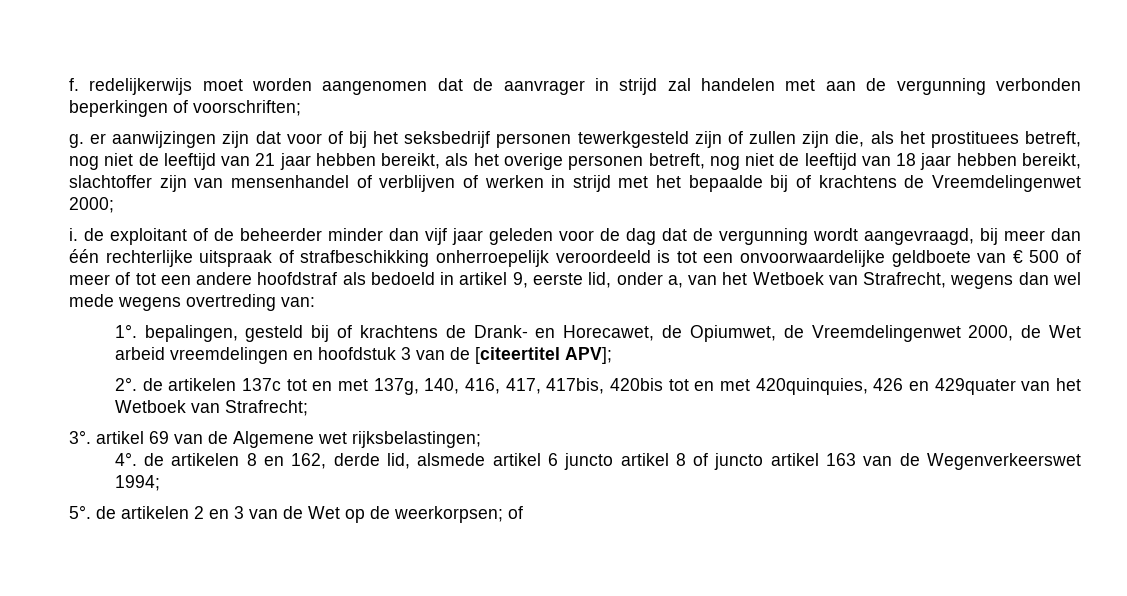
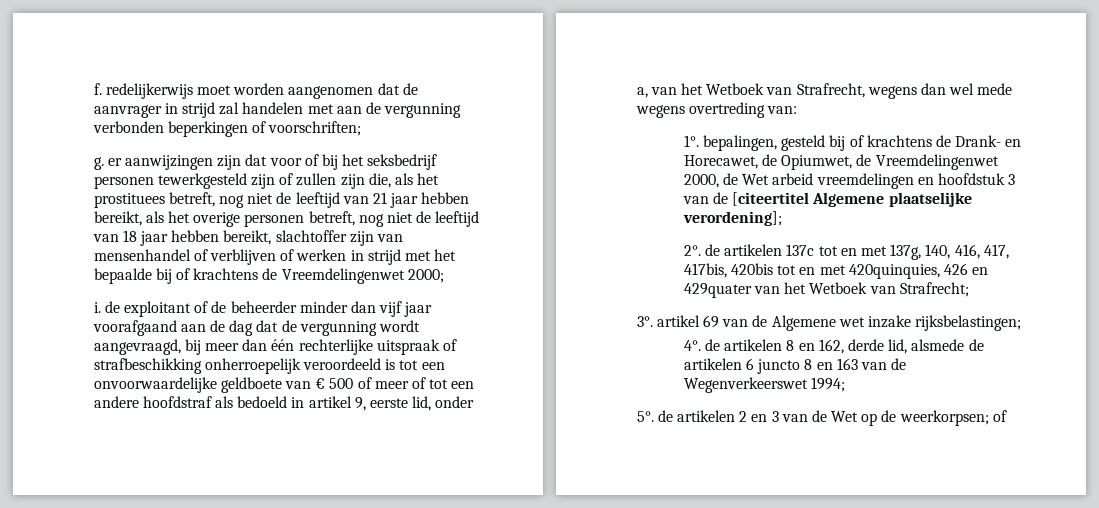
[488,228,594,245] geleden voor -> [92,320,206,336] voorafgaand aan
[564,347,612,364] APV]; -> [812,192,972,207] [682,211,782,226] Algemene plaatselijke verordening];
(347, 438) none -> [867,315,911,328] inzake
[492,453,819,470] artikel 6 juncto artikel 8 of juncto artikel -> [968,339,984,351] [683,358,833,374] de artikelen 6 juncto 8 en

